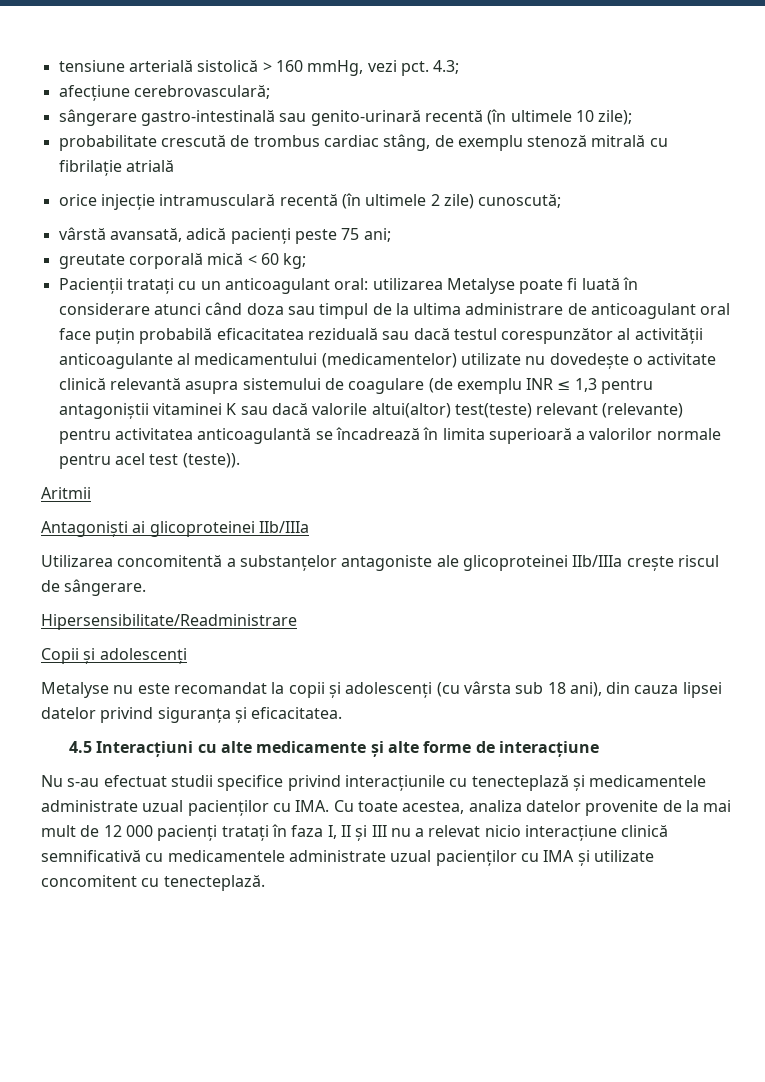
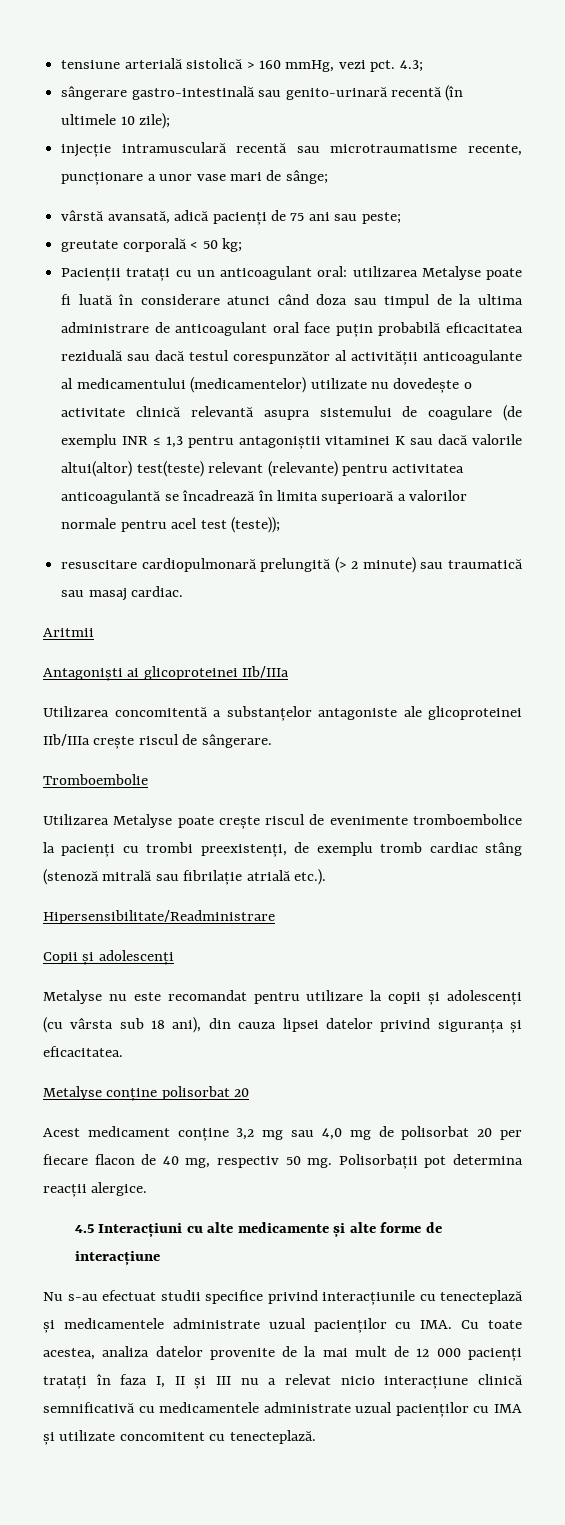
[58,85,270,101] // afecțiune cerebrovasculară; -> (423, 66) none
[58,134,668,151] [58,160,174,176] [58,193,562,210] probabilitate crescută de trombus cardiac stâng, de exemplu stenoză mitrală cu fibrilație atrială // orice injecție intramusculară recentă (în ultimele 2 zile) cunoscută; -> [61,142,522,157] [61,170,328,185] injecție intramusculară recentă sau microtraumatisme recente, puncționare a unor vase mari de sânge;
[294,228,391,244] peste 75 ani; -> [270,210,401,224] de 75 ani sau peste;
[207,253,279,265] mică < 60 -> [190,240,218,249] < 50
[182,453,240,468] (teste)). -> [230,517,280,533] [61,557,523,573] [61,586,184,601] (teste)); // resuscitare cardiopulmonară prelungită (> 2 minute) sau traumatică sau masaj cardiac.
(147, 587) none -> [43,774,148,785] [43,814,522,829] [43,842,523,857] [43,869,327,885] // Tromboembolie // Utilizarea Metalyse poate crește riscul de evenimente tromboembolice la pacienți cu trombi preexistenți, de exemplu tromb cardiac stâng (stenoză mitrală sau fibrilație atrială etc.).
(267, 688) none -> [253,990,364,1004] pentru utilizare
(343, 713) none -> [43,1086,250,1101] [43,1126,522,1141] [43,1154,524,1169] [43,1182,148,1197] // Metalyse conține polisorbat 20 // Acest medicament conține 3,2 mg sau 4,0 mg de polisorbat 20 per fiecare flacon de 40 mg, respectiv 50 mg. Polisorbații pot determina reacții alergice.

